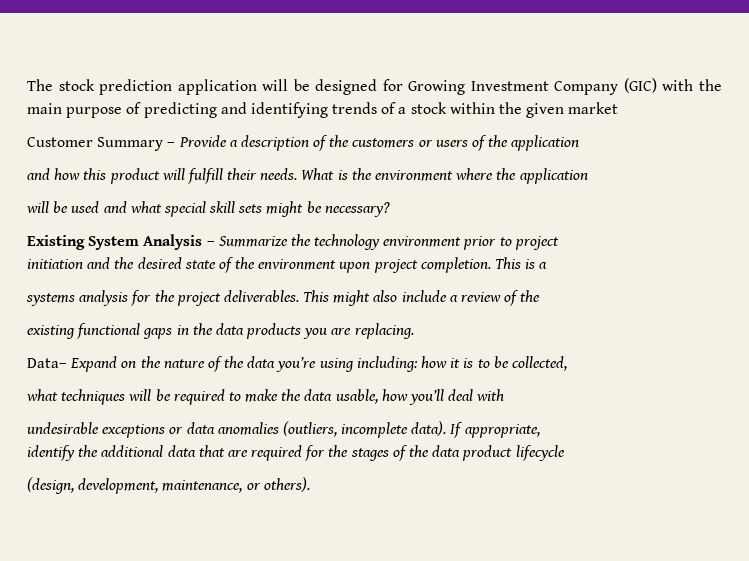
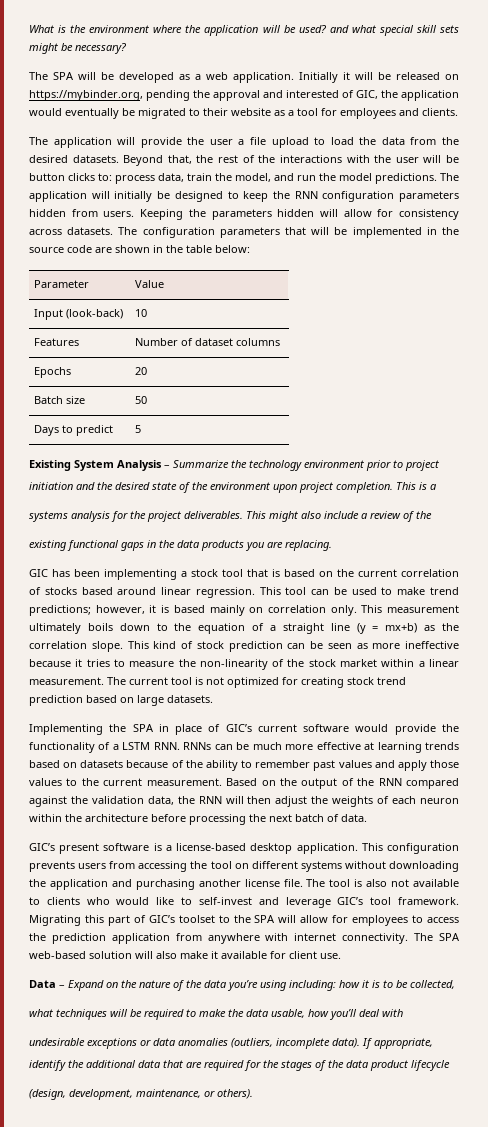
[27,78,723,95] [27,102,619,118] [27,135,580,151] [27,168,298,184] The stock prediction application will be designed for Growing Investment Company (GIC) with the main purpose of predicting and identifying trends of a stock within the given market // Customer Summary – Provide a description of the customers or users of the application // and how this product will fulfill their needs. -> (29, 29) none
[26,201,100,213] // will be used -> [262,25,326,33] will be used?
(390, 209) none -> [29,72,459,83] [29,90,459,101] [29,108,458,119] [29,137,459,148] [29,155,460,166] [29,173,459,184] [29,191,459,202] [29,209,459,220] [29,227,459,238] [29,245,250,253] [34,280,90,288] [135,280,165,288] [34,309,124,320] [135,309,148,317] [34,338,80,346] [135,338,281,346] [34,367,72,378] [135,367,148,375] [34,396,86,404] [135,396,148,404] [34,425,114,436] [135,425,142,433] // The SPA will be developed as a web application. Initially it will be released on https://mybinder.org, pending the approval and interested of GIC, the application would eventually be migrated to their website as a tool for employees and clients. // The application will provide the user a file upload to load the data from the desired datasets. Beyond that, the rest of the interactions with the user will be button clicks to: process data, train the model, and run the model predictions. The application will initially be designed to keep the RNN configuration parameters hidden from users. Keeping the parameters hidden will allow for consistency across datasets. The configuration parameters that will be implemented in the source code are shown in the table below: // Parameter | Value // Input (look-back) | 10 // Features | Number of dataset columns // Epochs | 20 // Batch size | 50 // Days to predict | 5
[27,358,67,368] Data– -> [29,569,459,580] [29,587,460,598] [29,605,459,616] [29,623,459,634] [29,641,459,652] [29,659,460,670] [29,677,406,688] [29,695,213,706] [29,724,459,735] [29,742,459,753] [29,760,459,771] [29,778,460,789] [29,796,459,807] [29,814,367,825] [29,843,460,854] [29,861,459,872] [29,879,460,890] [29,897,459,908] [29,915,459,926] [29,933,461,944] [29,951,341,959] [29,980,65,988] GIC has been implementing a stock tool that is based on the current correlation of stocks based around linear regression. This tool can be used to make trend predictions; however, it is based mainly on correlation only. This measurement ultimately boils down to the equation of a straight line (y = mx+b) as the correlation slope. This kind of stock prediction can be seen as more ineffective because it tries to measure the non-linearity of the stock market within a linear measurement. The current tool is not optimized for creating stock trend prediction based on large datasets. // Implementing the SPA in place of GIC’s current software would provide the functionality of a LSTM RNN. RNNs can be much more effective at learning trends based on datasets because of the ability to remember past values and apply those values to the current measurement. Based on the output of the RNN compared against the validation data, the RNN will then adjust the weights of each neuron within the architecture before processing the next batch of data. // GIC’s present software is a license-based desktop application. This configuration prevents users from accessing the tool on different systems without downloading the application and purchasing another license file. The tool is also not available to clients who would like to self-invest and leverage GIC’s tool framework. Migrating this part of GIC’s toolset to the SPA will allow for employees to access the prediction application from anywhere with internet connectivity. The SPA web-based solution will also make it available for client use. // Data –

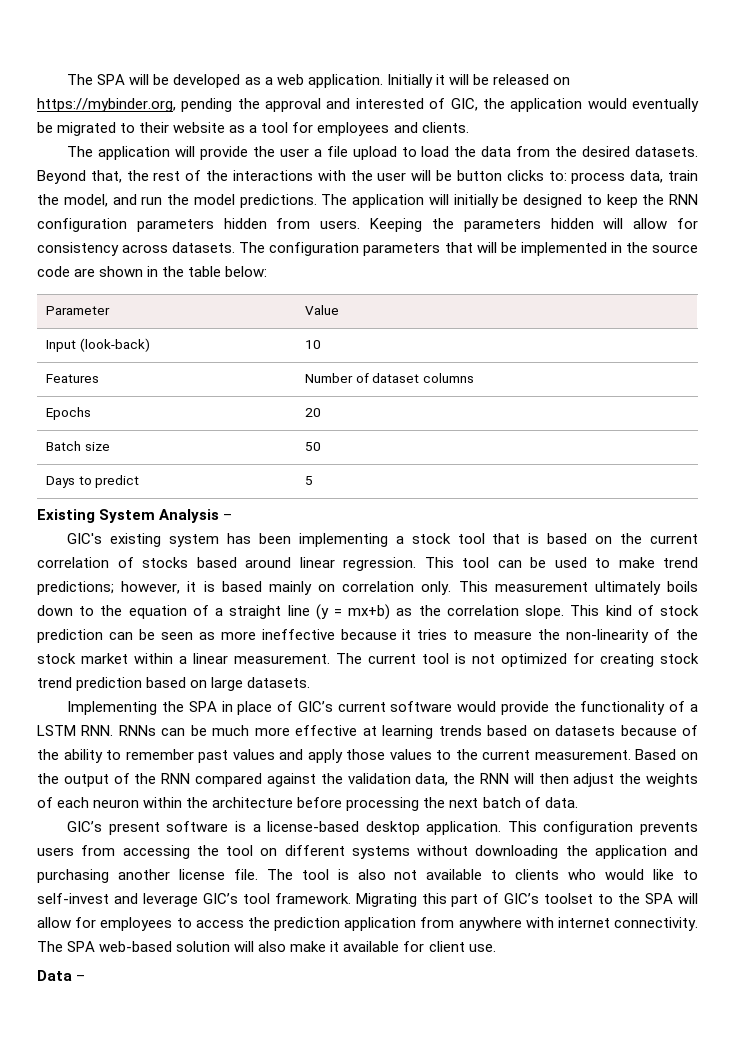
[29,25,459,36] [29,43,126,54] What is the environment where the application will be used? and what special skill sets might be necessary? // -> (67, 79) none
[173,460,439,471] [29,482,437,493] [29,511,432,522] [29,540,332,551] [29,569,48,577] Summarize the technology environment prior to project // initiation and the desired state of the environment upon project completion. This is a // systems analysis for the project deliverables. This might also include a review of the // existing functional gaps in the data products you are replacing. // GIC -> [67,533,220,547] // GIC's existing system
[68,980,455,991] [29,1009,403,1020] [29,1038,433,1049] [29,1060,450,1071] [29,1089,253,1100] Expand on the nature of the data you’re using including: how it is to be collected, // what techniques will be required to make the data usable, how you’ll deal with // undesirable exceptions or data anomalies (outliers, incomplete data). If appropriate, // identify the additional data that are required for the stages of the data product lifecycle // (design, development, maintenance, or others). -> (86, 978) none

